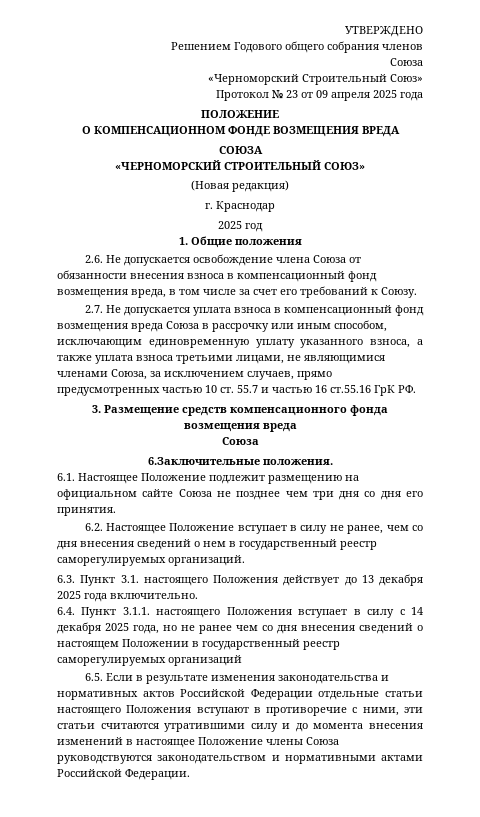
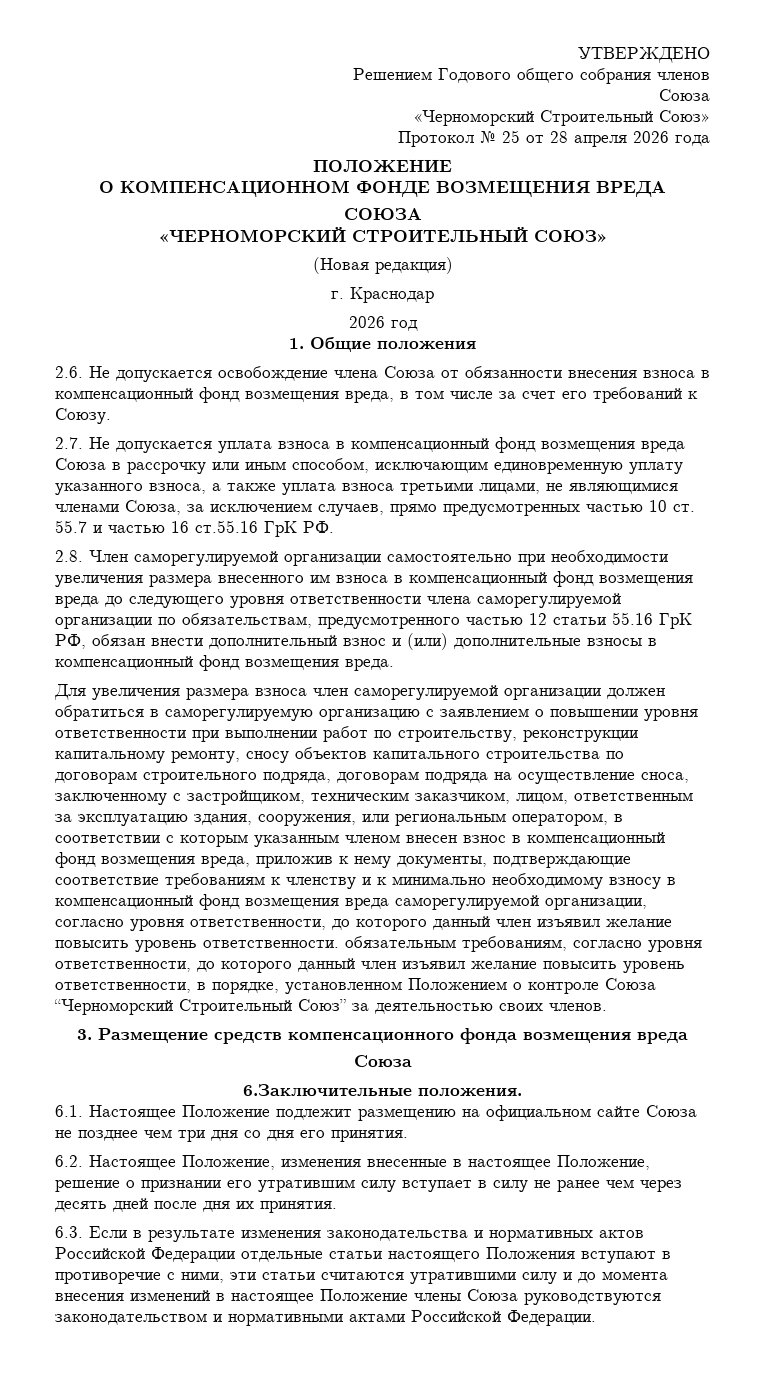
[286,90,397,101] 23 от 09 апреля 2025 -> [502,130,669,147] 25 от 28 апреля 2026
[218,221,242,229] 2025 -> [348,316,385,328] 2026
(416, 389) none -> [55,550,668,566] [55,571,693,587] [55,593,621,608] [55,612,692,629] [55,633,657,650] [55,655,394,671] [54,684,665,700] [55,705,698,721] [55,726,638,742] [55,747,624,763] [55,771,689,784] [55,790,693,805] [55,813,623,826] [55,832,665,847] [55,852,631,868] [55,873,676,889] [55,894,647,910] [55,916,672,931] [55,936,702,952] [55,958,685,973] [55,978,656,994] [54,999,607,1015] // 2.8. Член саморегулируемой организации самостоятельно при необходимости увеличения размера внесенного им взноса в компенсационный фонд возмещения вреда до следующего уровня ответственности члена саморегулируемой организации по обязательствам, предусмотренного частью 12 статьи 55.16 ГрК РФ, обязан внести дополнительный взнос и (или) дополнительные взносы в компенсационный фонд возмещения вреда. // Для увеличения размера взноса член саморегулируемой организации должен обратиться в саморегулируемую организацию с заявлением о повышении уровня ответственности при выполнении работ по строительству, реконструкции капитальному ремонту, сносу объектов капитального строительства по договорам строительного подряда, договорам подряда на осуществление сноса, заключенному с застройщиком, техническим заказчиком, лицом, ответственным за эксплуатацию здания, сооружения, или региональным оператором, в соответствии с которым указанным членом внесен взнос в компенсационный фонд возмещения вреда, приложив к нему документы, подтверждающие соответствие требованиям к членству и к минимально необходимому взносу в компенсационный фонд возмещения вреда саморегулируемой организации, согласно уровня ответственности, до которого данный член изъявил желание повысить уровень ответственности. обязательным требованиям, согласно уровня ответственности, до которого данный член изъявил желание повысить уровень ответственности, в порядке, установленном Положением о контроле Союза “Черноморский Строительный Союз” за деятельностью своих членов.
[169,523,423,534] [57,539,377,550] [57,555,245,566] [57,574,423,586] [57,591,198,602] [57,607,424,618] [57,622,423,634] [57,639,340,650] [57,655,242,666] [84,673,103,681] Положение вступает в силу не ранее, чем со дня внесения сведений о нем в государственный реестр саморегулируемых организаций. // 6.3. Пункт 3.1. настоящего Положения действует до 13 декабря 2025 года включительно. // 6.4. Пункт 3.1.1. настоящего Положения вступает в силу с 14 декабря 2025 года, но не ранее чем со дня внесения сведений о настоящем Положении в государственный реестр саморегулируемых организаций // 6.5. -> [182,1155,650,1170] [55,1179,682,1192] [55,1198,337,1213] [55,1226,83,1238] Положение, изменения внесенные в настоящее Положение, решение о признании его утратившим силу вступает в силу не ранее чем через десять дней после дня их принятия. // 6.3.

